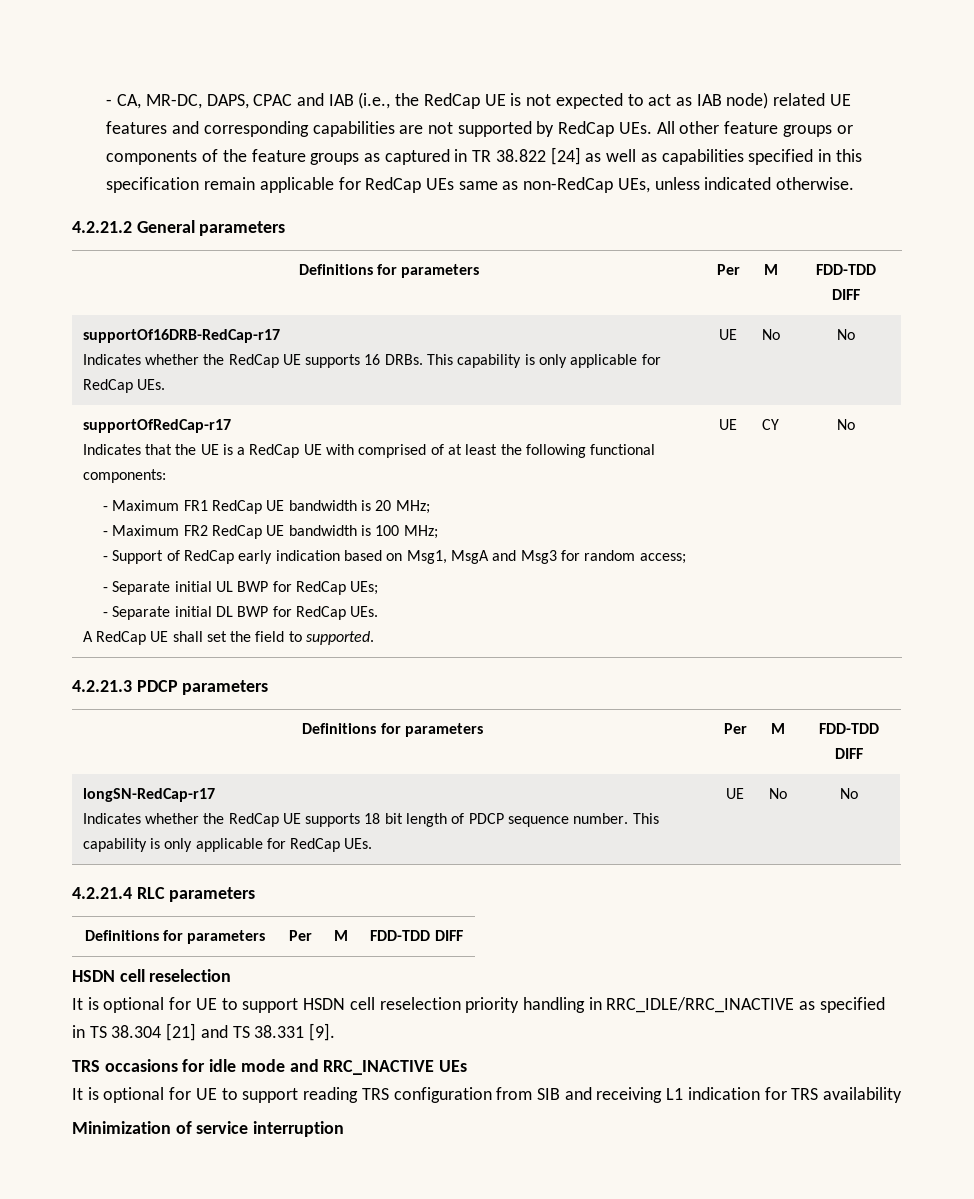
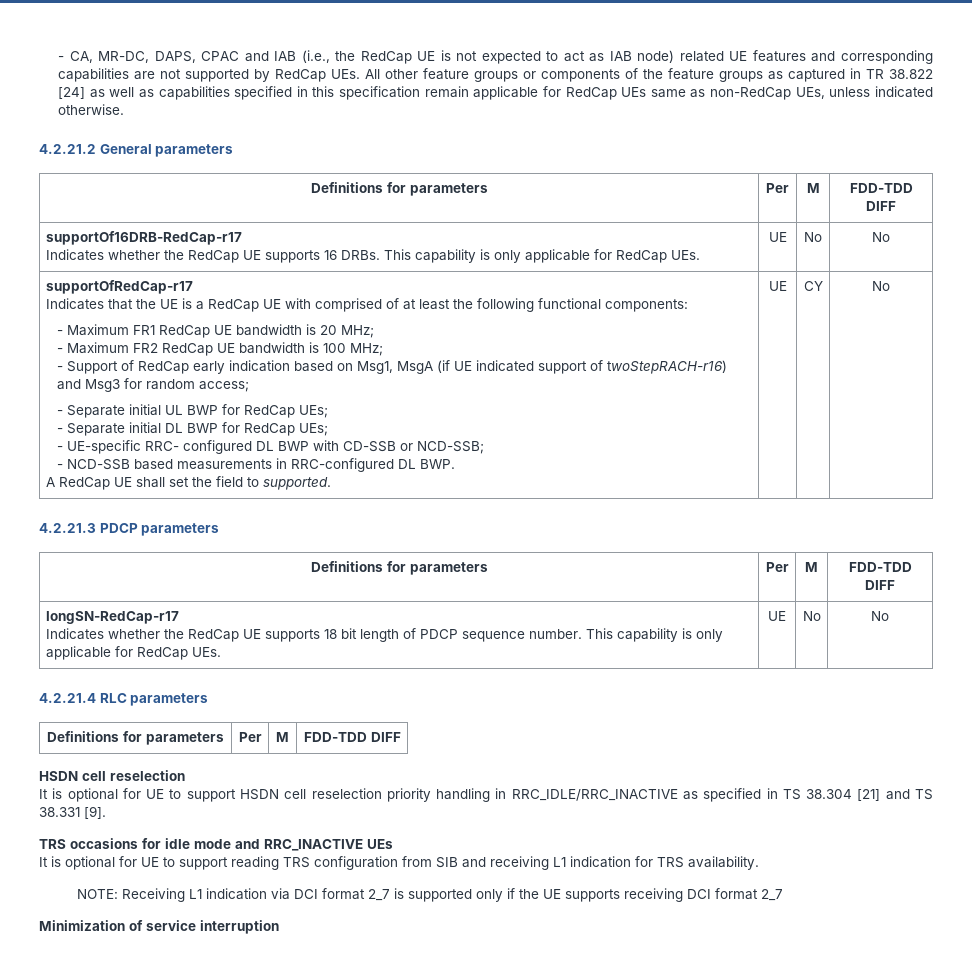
(490, 557) none -> [436,360,727,374] (if UE indicated support of twoStepRACH-r16)
[350,606,379,617] UEs. -> [298,423,328,436] [56,440,484,454] [56,458,455,472] UEs; // - UE-specific RRC- configured DL BWP with CD-SSB or NCD-SSB; // - NCD-SSB based measurements in RRC-configured DL BWP.
[823,1087,903,1103] availability -> [688,856,759,870] [76,888,783,902] availability. // NOTE: Receiving L1 indication via DCI format 2_7 is supported only if the UE supports receiving DCI format 2_7

